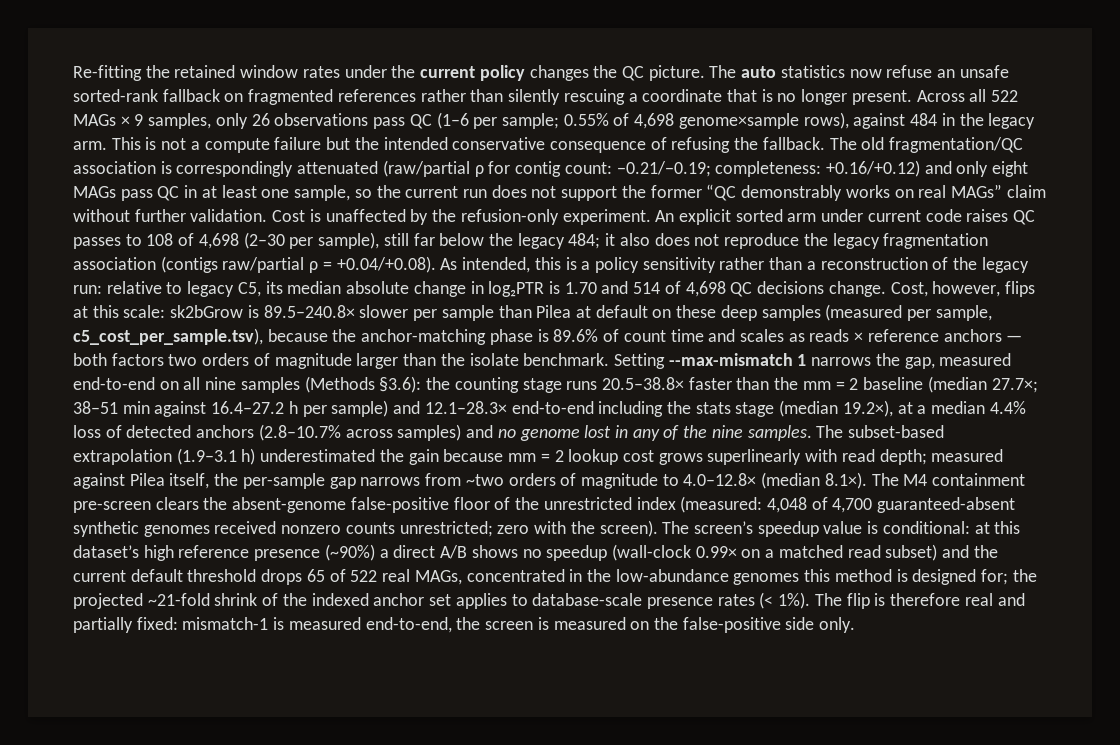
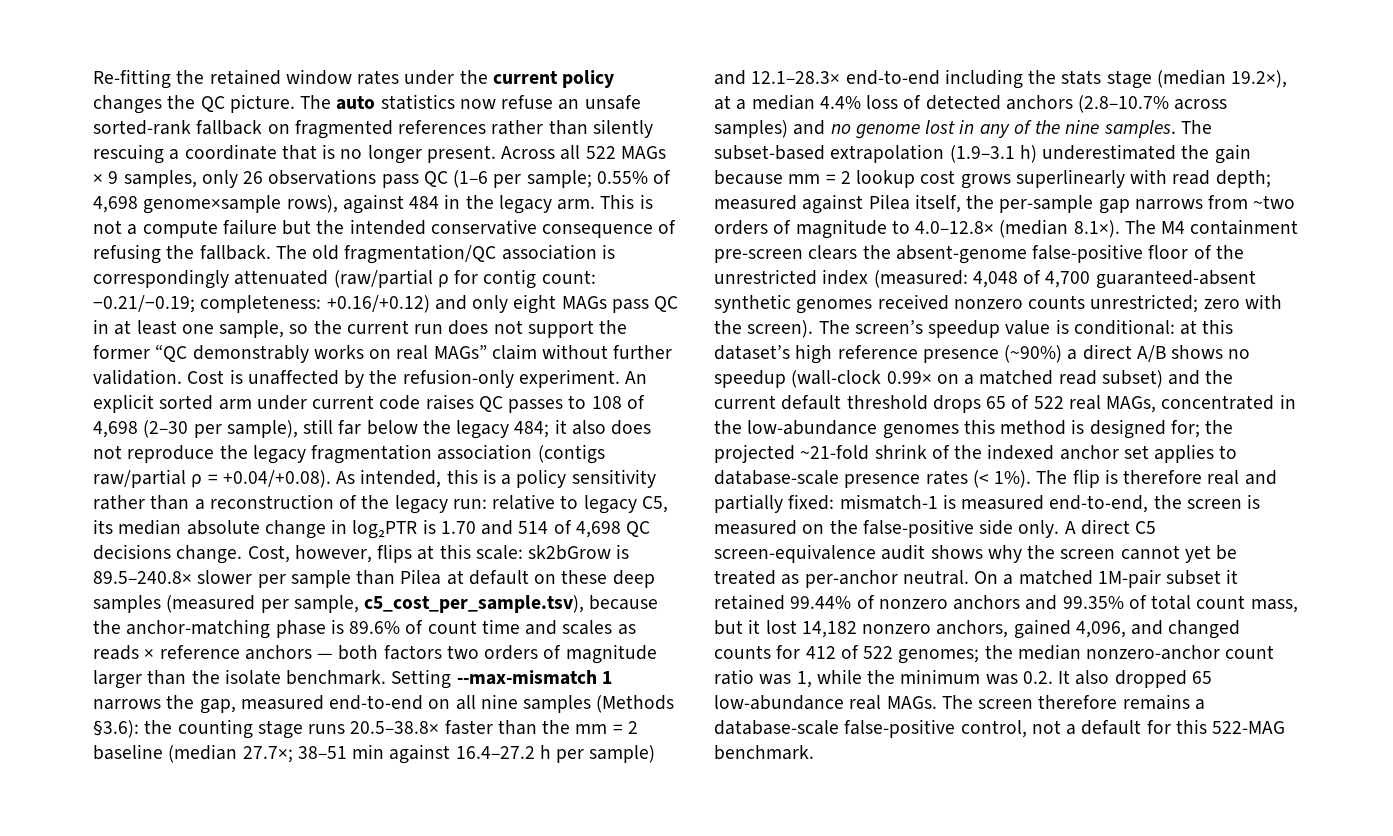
(856, 625) none -> [1064,519,1157,535] [714,544,1238,563] [714,569,1239,588] [714,594,1298,613] [714,619,1241,639] [714,644,1275,664] [714,669,1212,688] [714,694,1205,710] [714,719,1286,738] [714,745,814,760] A direct C5 screen-equivalence audit shows why the screen cannot yet be treated as per-anchor neutral. On a matched 1M-pair subset it retained 99.44% of nonzero anchors and 99.35% of total count mass, but it lost 14,182 nonzero anchors, gained 4,096, and changed counts for 412 of 522 genomes; the median nonzero-anchor count ratio was 1, while the minimum was 0.2. It also dropped 65 low-abundance real MAGs. The screen therefore remains a database-scale false-positive control, not a default for this 522-MAG benchmark.

